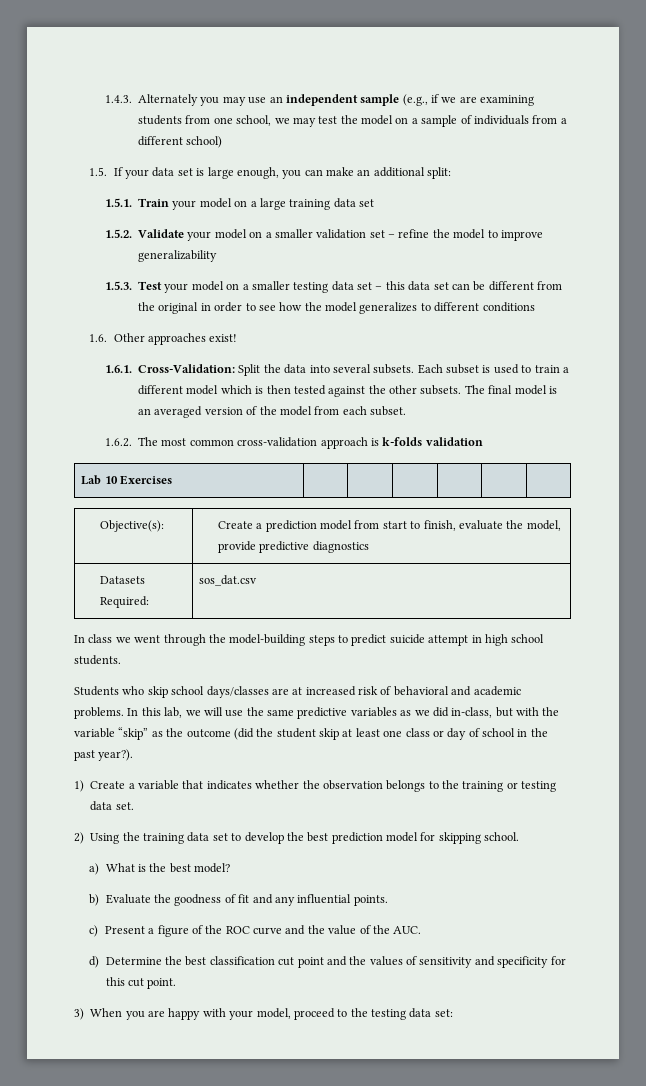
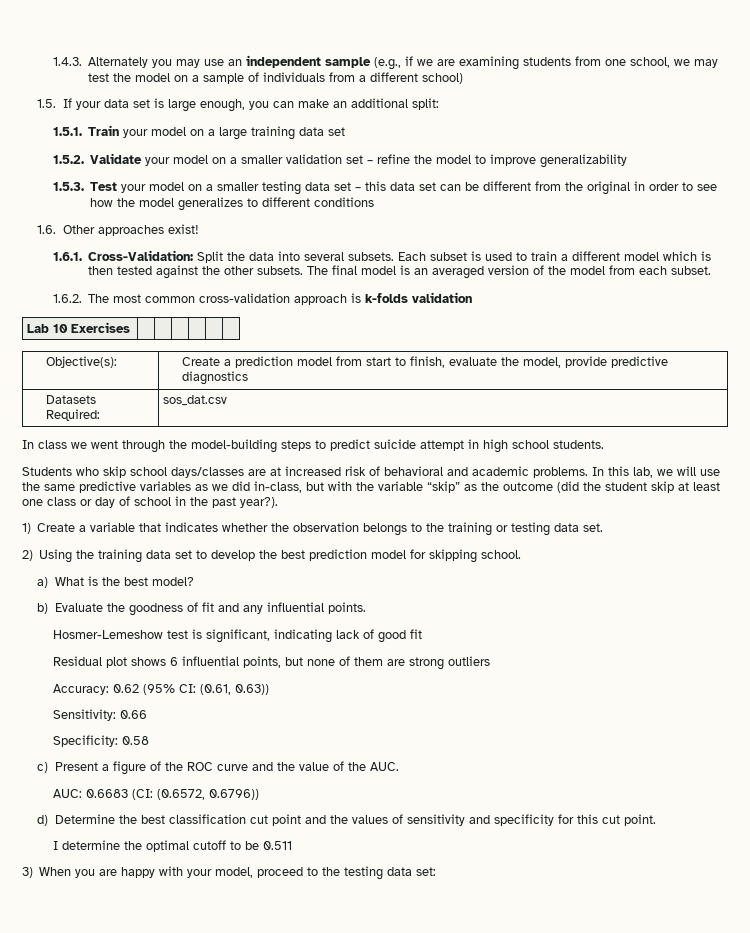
(388, 900) none -> [52,629,422,643] [52,656,490,670] [52,684,269,695] [52,709,147,721] [52,735,149,747] // Hosmer-Lemeshow test is significant, indicating lack of good fit // Residual plot shows 6 influential points, but none of them are strong outliers // Accuracy: 0.62 (95% CI: (0.61, 0.63)) // Sensitivity: 0.66 // Specificity: 0.58
(422, 930) none -> [52,789,259,800] // AUC: 0.6683 (CI: (0.6572, 0.6796))
(177, 983) none -> [52,840,292,852] // I determine the optimal cutoff to be 0.511

